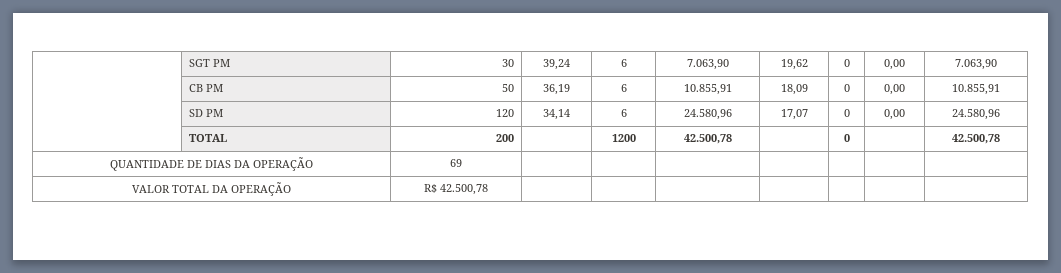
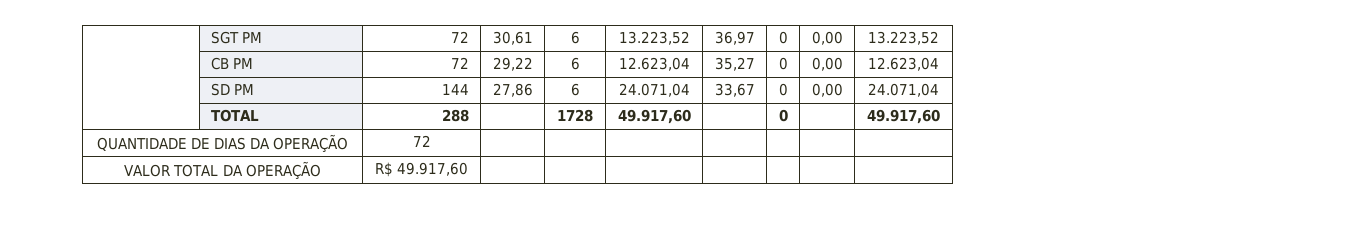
[502,59,515,67] [543,59,570,70] [620,59,627,67] [686,59,729,70] [780,59,808,70] [843,59,850,67] [884,59,905,70] [955,59,997,70] 30 | 39,24 | 6 | 7.063,90 | 19,62 | 0 | 0,00 | 7.063,90 -> [451,31,470,43] [492,31,533,45] [570,31,580,44] [618,31,690,45] [714,31,755,45] [778,31,788,44] [811,31,843,45] [868,31,939,45] 72 | 30,61 | 6 | 13.223,52 | 36,97 | 0 | 0,00 | 13.223,52
[502,84,515,92] [543,84,570,95] [620,84,627,92] [683,84,732,95] [780,84,808,95] [843,84,850,92] [884,84,905,95] [952,84,1000,95] 50 | 36,19 | 6 | 10.855,91 | 18,09 | 0 | 0,00 | 10.855,91 -> [451,57,470,69] [492,57,533,71] [570,57,580,70] [618,57,690,71] [714,57,755,71] [778,57,788,70] [811,57,843,71] [868,57,939,71] 72 | 29,22 | 6 | 12.623,04 | 35,27 | 0 | 0,00 | 12.623,04
[496,109,515,117] [543,109,570,120] [620,109,627,117] [683,109,732,120] [780,109,808,120] [843,109,850,117] [884,109,905,120] [952,109,1000,120] 120 | 34,14 | 6 | 24.580,96 | 17,07 | 0 | 0,00 | 24.580,96 -> [442,84,470,95] [492,83,533,97] [570,83,580,96] [618,83,690,97] [714,83,755,97] [778,83,788,96] [811,83,843,97] [868,83,939,97] 144 | 27,86 | 6 | 24.071,04 | 33,67 | 0 | 0,00 | 24.071,04
[496,134,515,142] [611,134,636,142] [683,134,732,144] 200 | | 1200 | 42.500,78 -> [442,109,470,122] [557,109,593,122] [617,109,691,124] 288 | | 1728 | 49.917,60
[952,134,1000,144] 42.500,78 -> [867,109,940,124] 49.917,60
[450,159,462,167] 69 -> [412,135,431,147] 72
[440,184,488,195] 42.500,78 -> [397,162,469,176] 49.917,60

